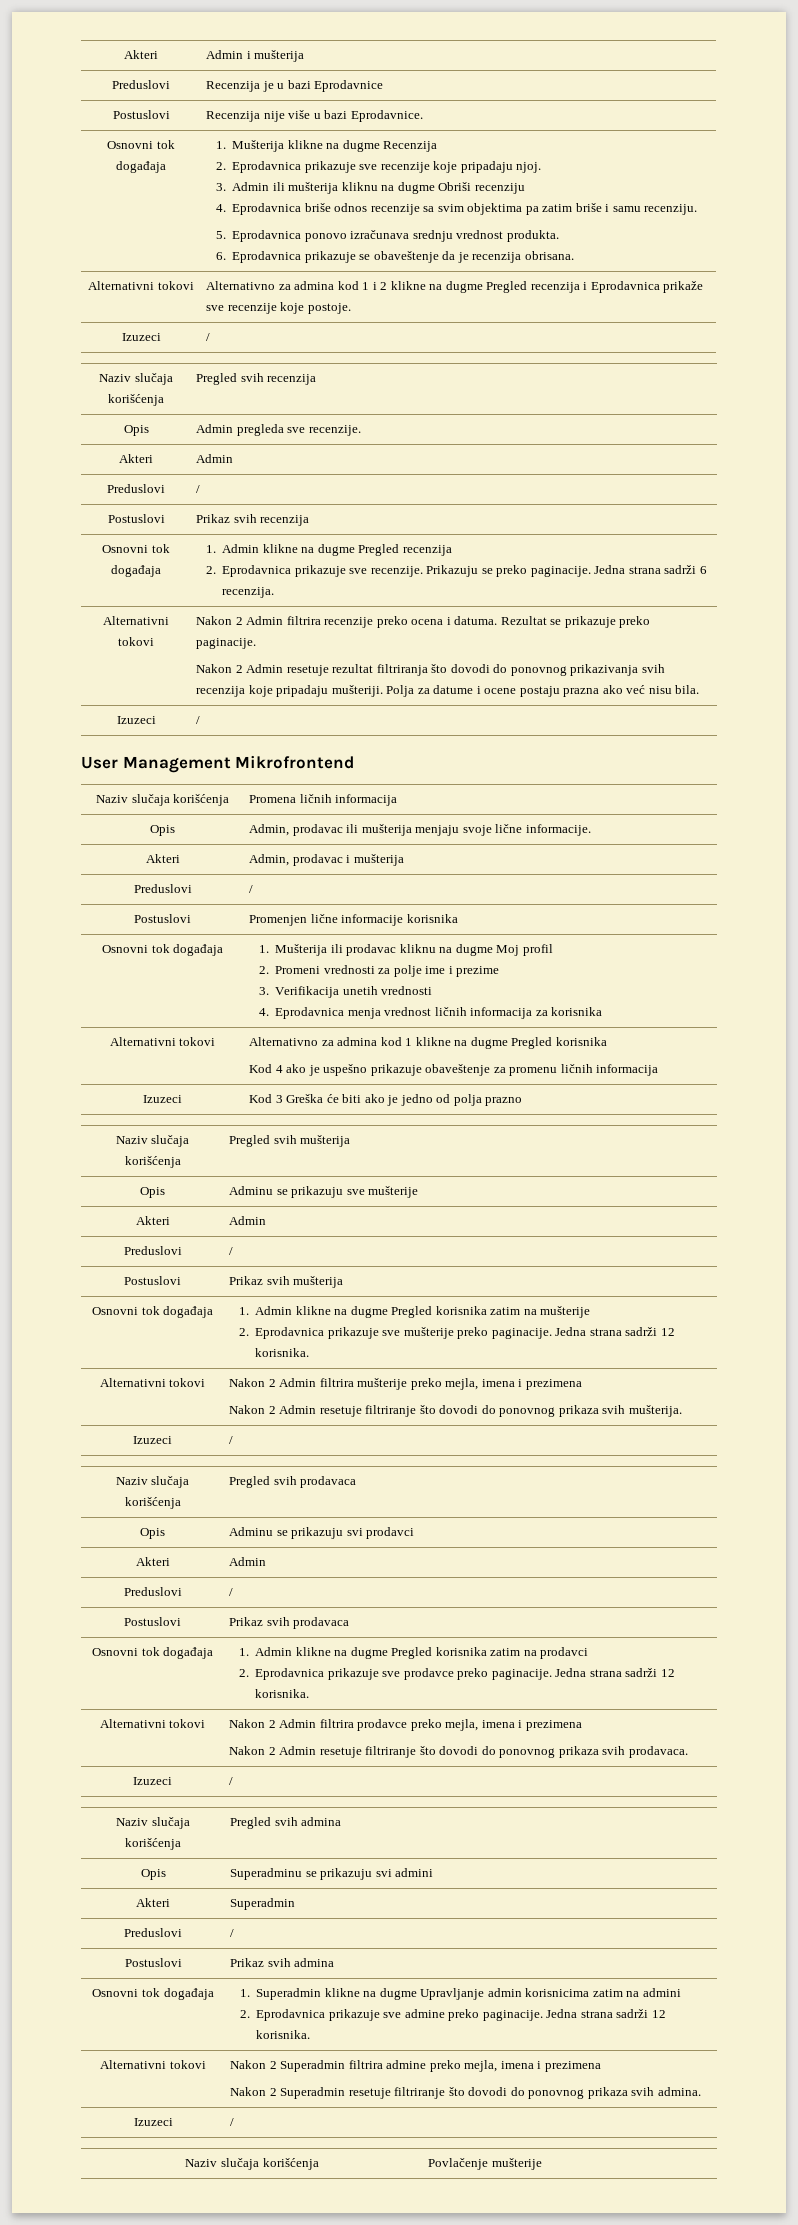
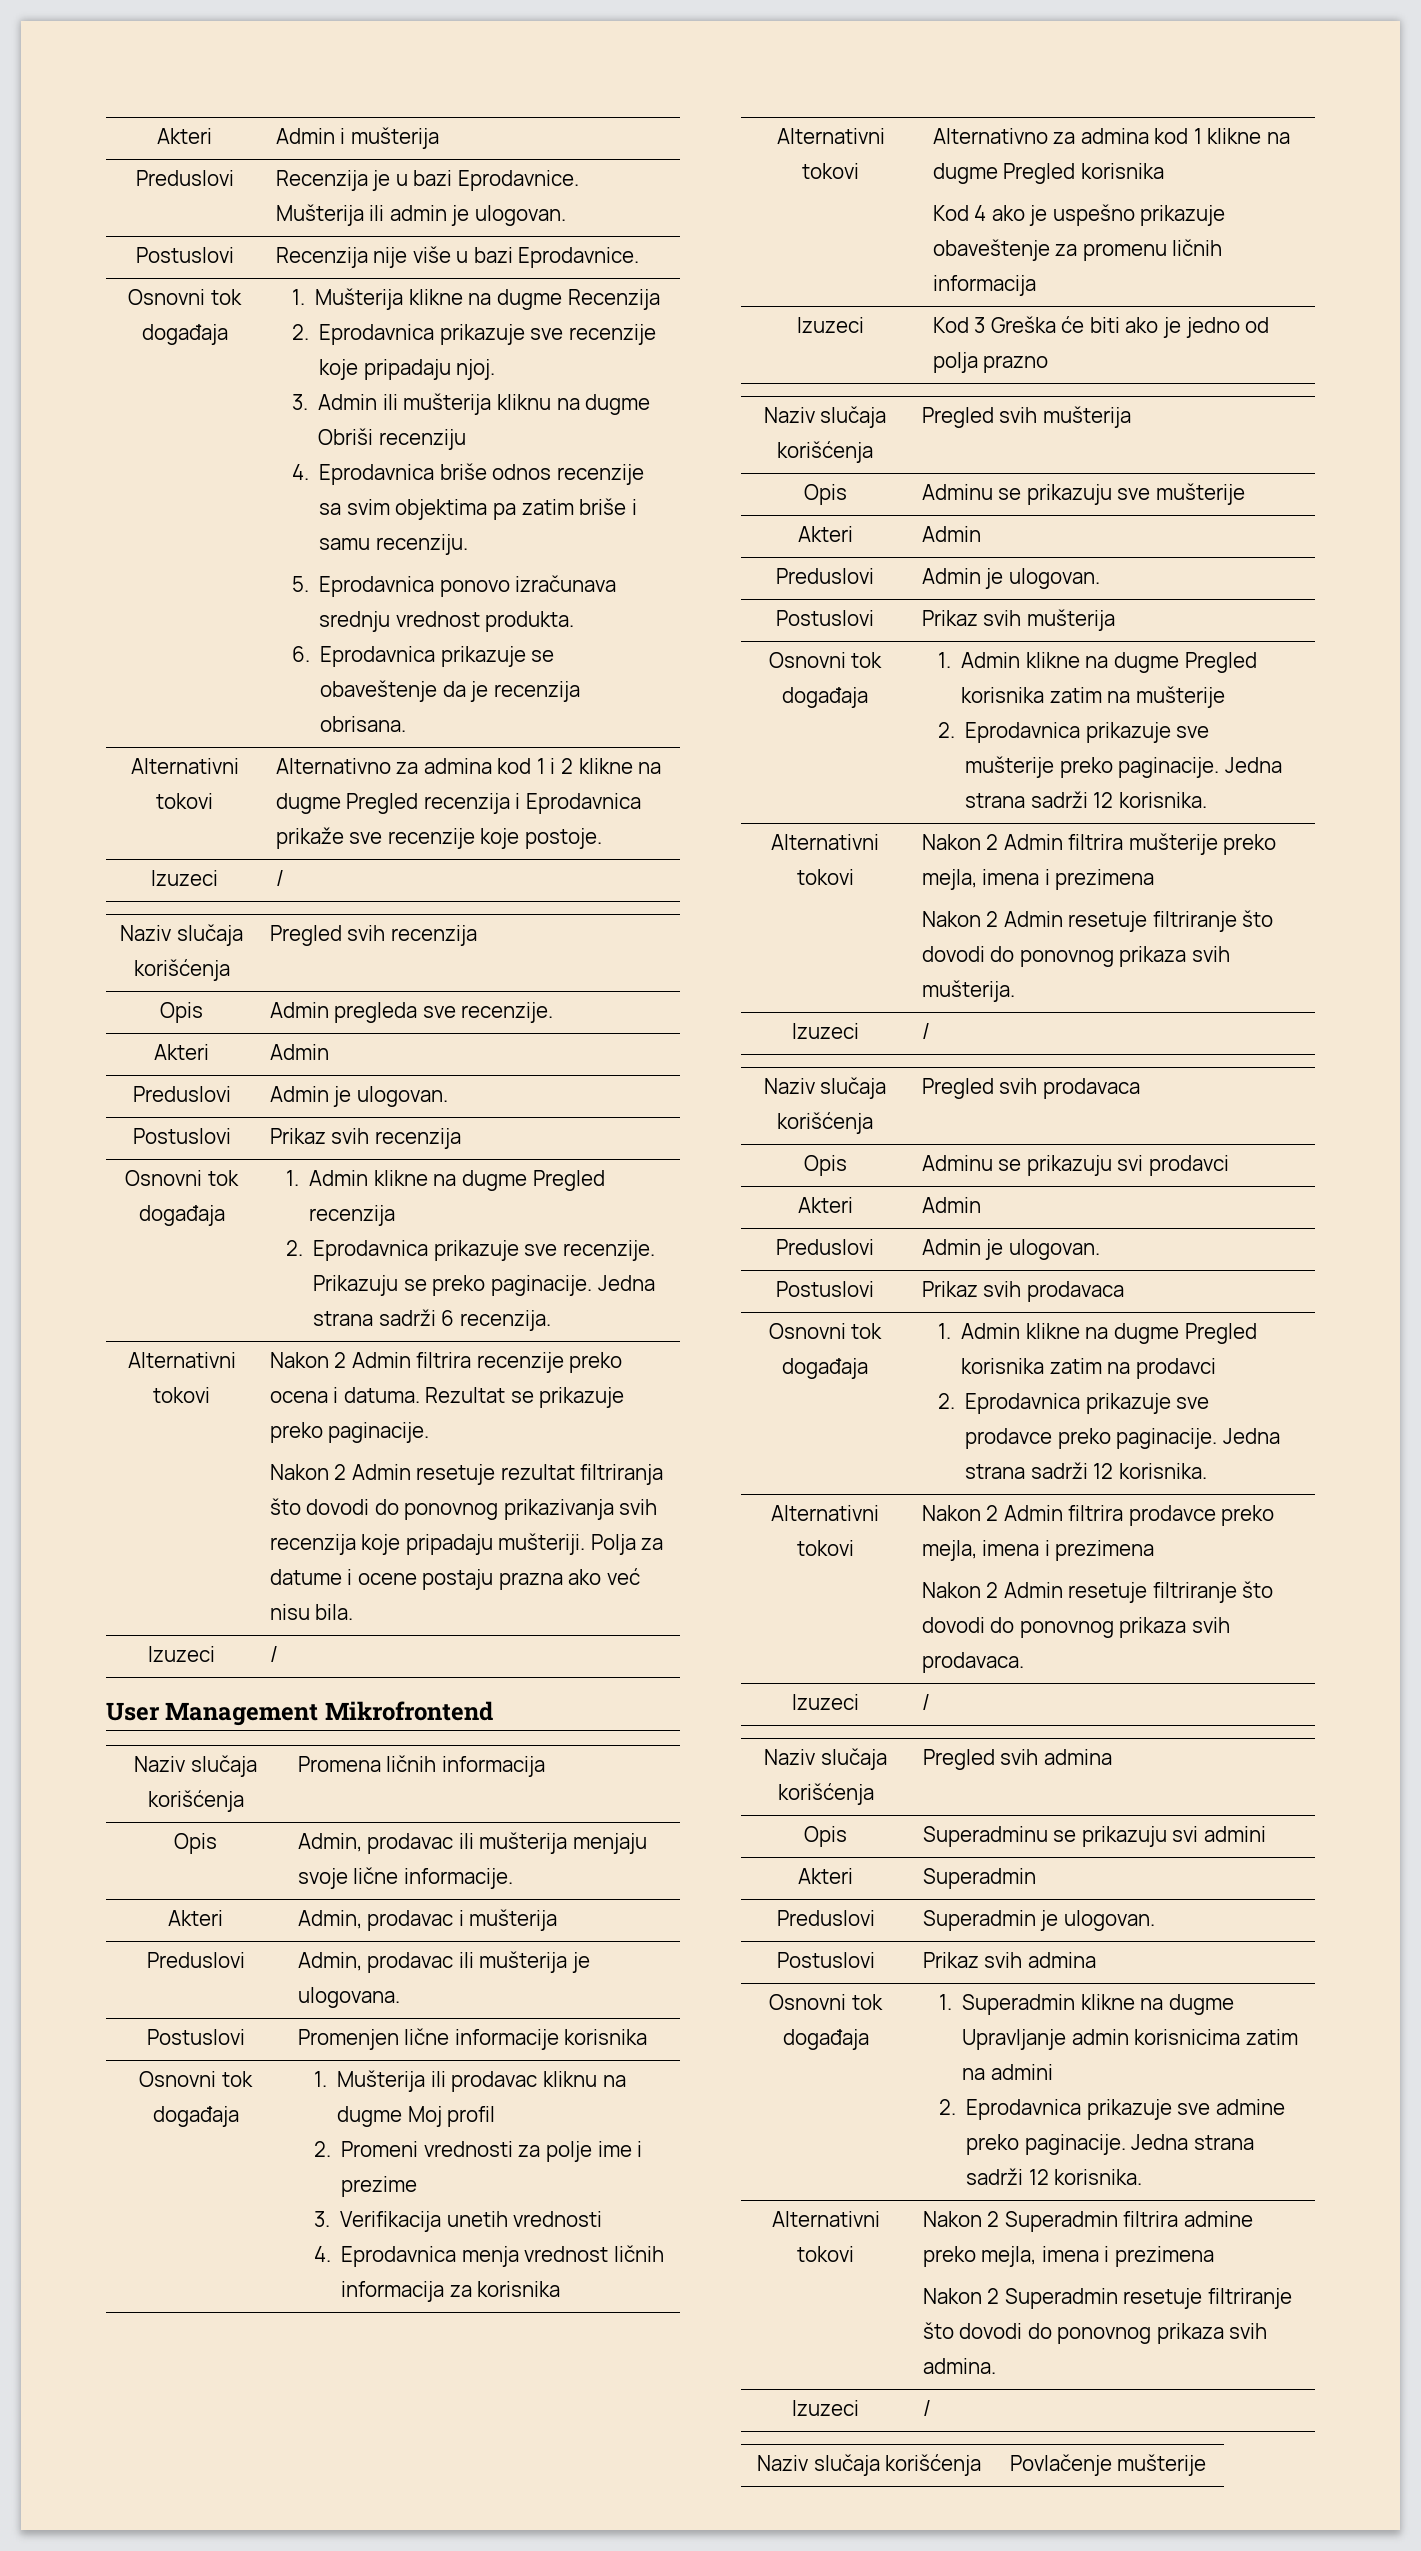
[314,80,384,92] Eprodavnice -> [457,170,579,191] [275,204,566,226] Eprodavnice. Mušterija ili admin je ulogovan.
[196,485,201,493] / -> [269,1086,448,1107] Admin je ulogovan.
[249,885,254,893] / -> [297,1951,590,1973] [297,1987,400,2008] Admin, prodavac ili mušterija je ulogovana.
[229,1247,234,1255] / -> [921,568,1100,589] Admin je ulogovan.
[229,1588,234,1596] / -> [921,1239,1100,1260] Admin je ulogovan.
[230,1929,235,1937] / -> [922,1910,1155,1931] Superadmin je ulogovan.

